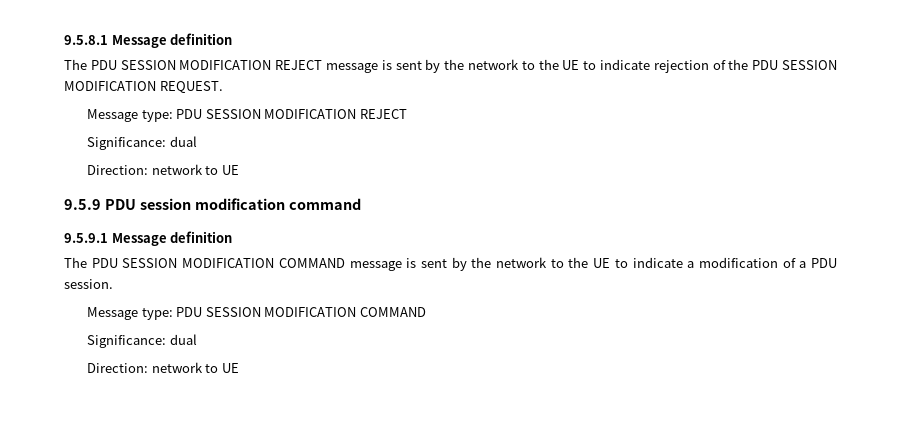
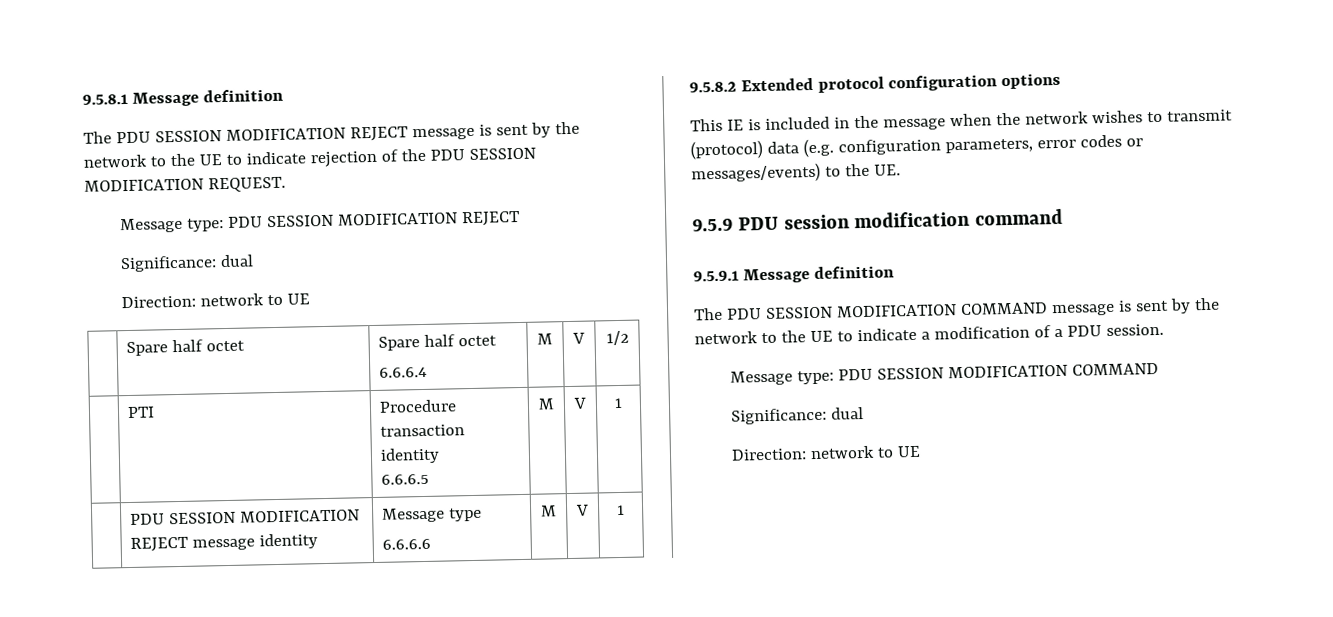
(239, 170) none -> [126,339,246,357] [378,334,498,351] [379,366,428,378] [537,333,553,345] [572,332,585,344] [605,330,629,346] [127,406,156,419] [379,399,458,413] [380,424,466,437] [380,447,441,464] [381,473,430,485] [538,398,555,410] [573,397,587,409] [614,397,623,409] [130,509,361,525] [130,533,319,552] [382,507,483,523] [382,538,432,550] [540,505,557,517] [575,504,589,516] [617,504,625,516] [689,72,1061,93] [690,109,1233,132] [690,134,1143,160] [691,162,901,184] // | Spare half octet | Spare half octet // 6.6.6.4 | M | V | 1/2 // | PTI | Procedure transaction identity // 6.6.6.5 | M | V | 1 // | PDU SESSION MODIFICATION REJECT message identity | Message type // 6.6.6.6 | M | V | 1 // 9.5.8.2 Extended protocol configuration options // This IE is included in the message when the network wishes to transmit (protocol) data (e.g. configuration parameters, error codes or messages/events) to the UE.

